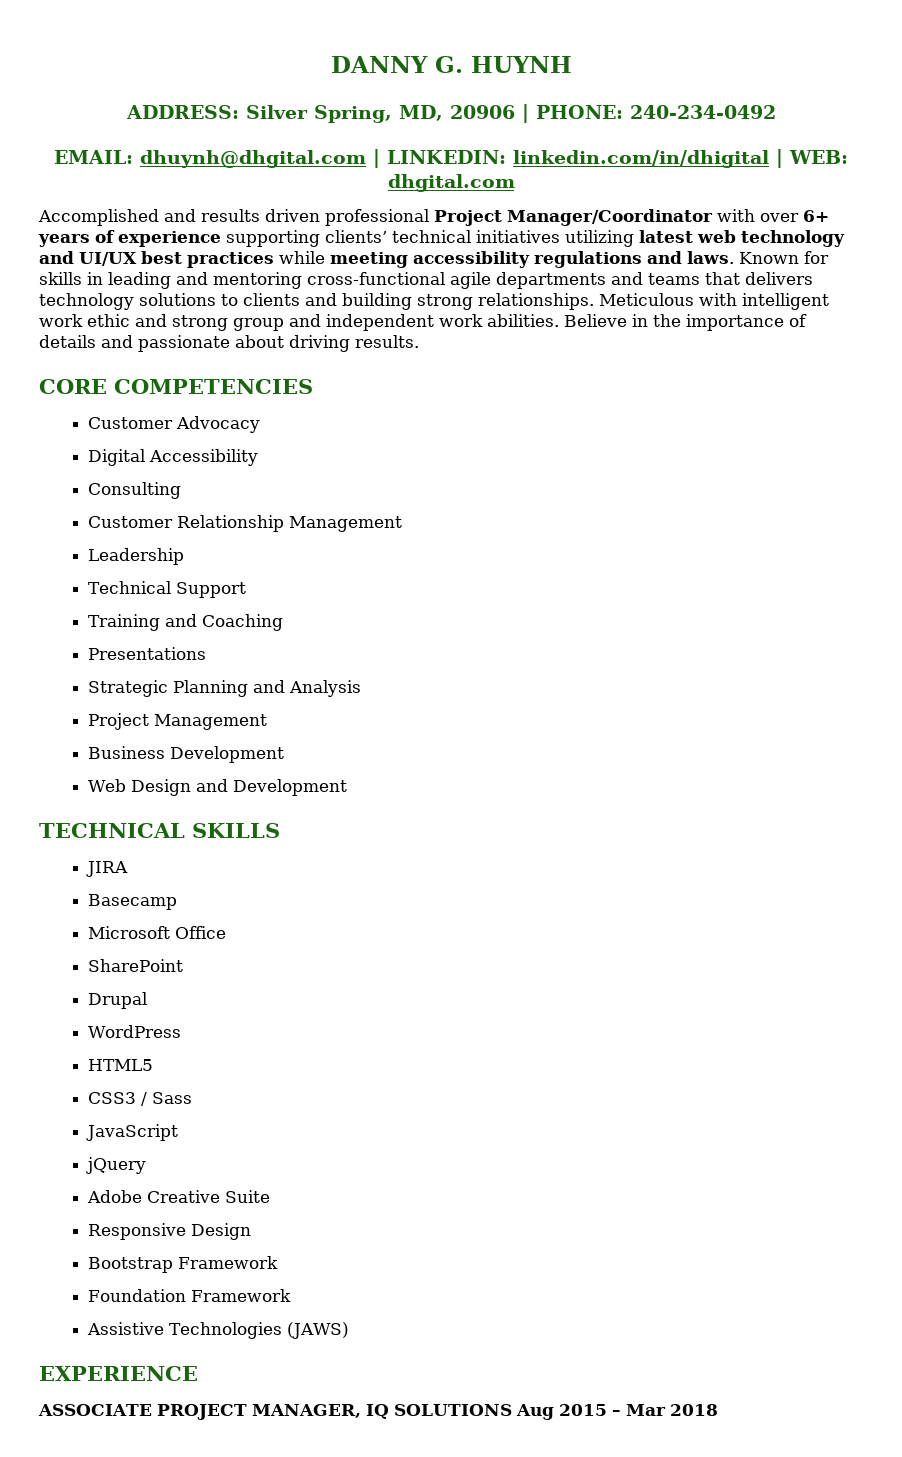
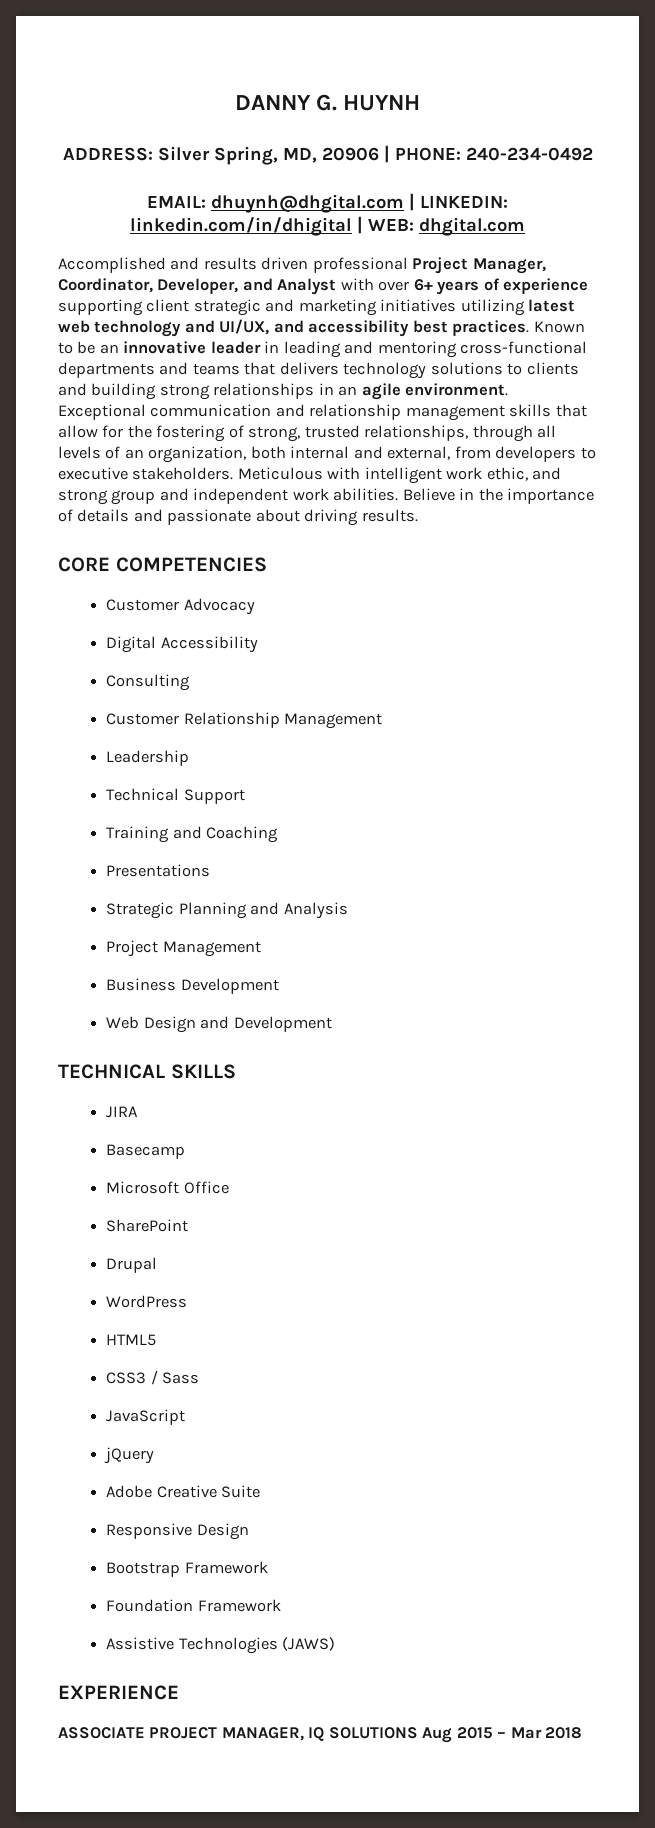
[507,209,713,226] Manager/Coordinator -> [472,258,546,274] [58,278,337,295] Manager, Coordinator, Developer, and Analyst
[325,230,471,243] clients’ technical -> [146,299,377,316] client strategic and marketing
[79,251,829,268] [39,272,82,285] UI/UX best practices while meeting accessibility regulations and laws. Known for skills -> [219,319,585,337] [58,341,261,354] UI/UX, and accessibility best practices. Known to be an innovative leader
[450,272,491,289] agile -> (588, 347) none
[478,293,594,310] relationships. -> [213,383,509,400] [58,404,587,421] [58,425,557,442] [58,446,596,463] [58,467,234,480] relationships in an agile environment. Exceptional communication and relationship management skills that allow for the fostering of strong, trusted relationships, through all levels of an organization, both internal and external, from developers to executive stakeholders.
[87,314,130,327] ethic -> [486,467,528,481] ethic,

